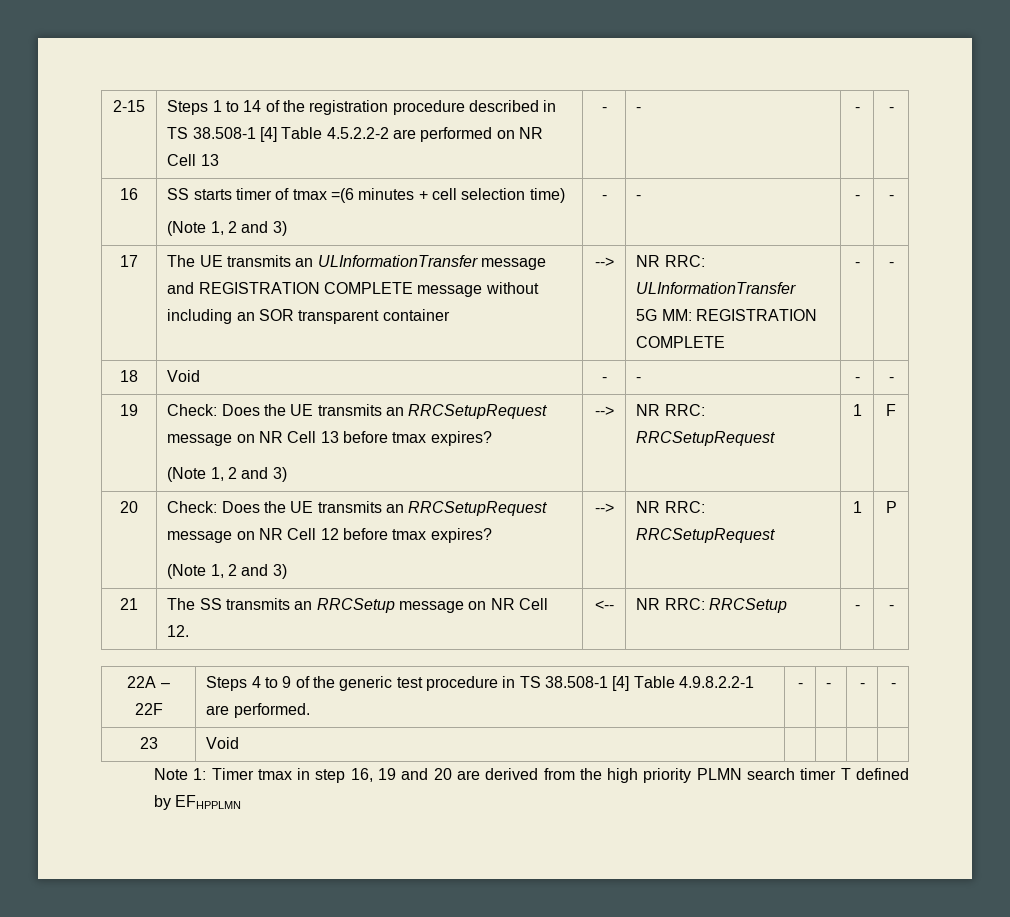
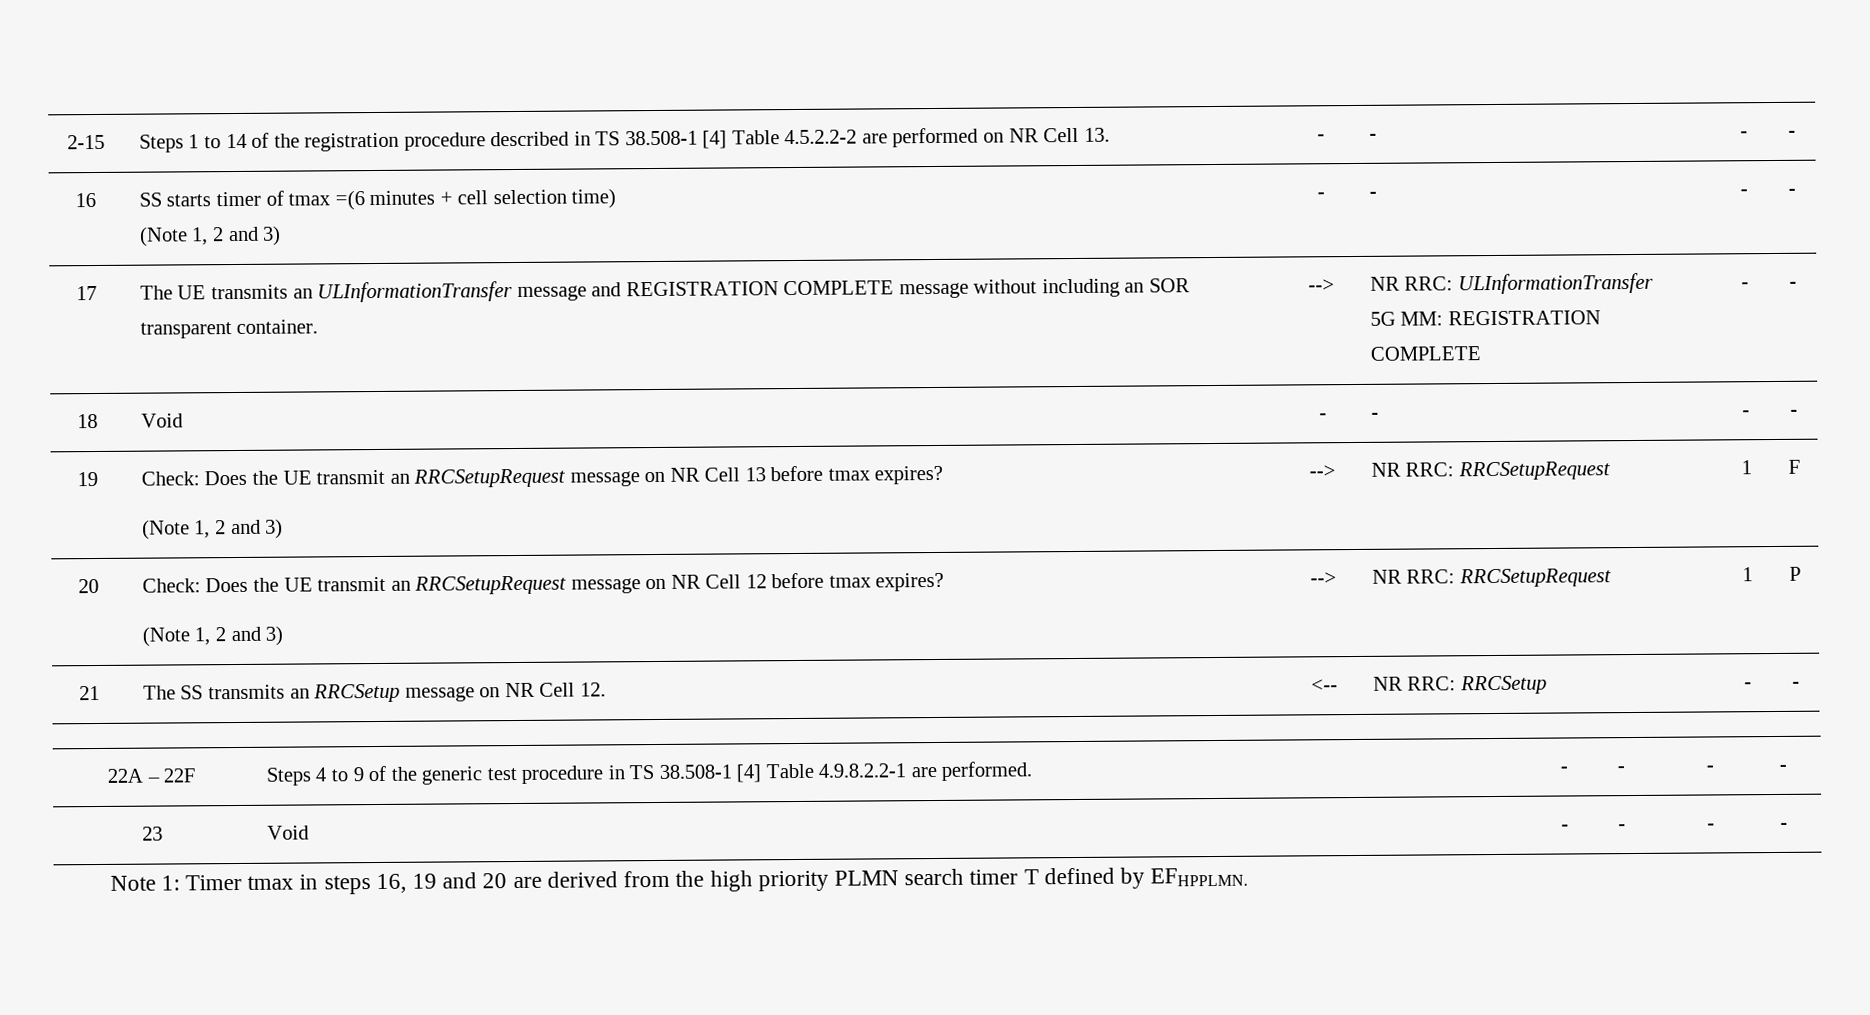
[200,154,219,166] 13 -> [1083,127,1110,142] 13.
[382,309,450,321] container -> [236,319,319,334] container.
[317,404,382,416] transmits -> [316,469,386,485] transmit
[317,501,382,513] transmits -> [317,576,387,592] transmit
(240, 743) | | | -> [1560,824,1569,831] [1617,824,1626,831] [1706,823,1715,830] [1780,822,1788,829] - | - | - | -
[315,769,346,783] step -> [323,875,371,895] steps
[175,795,242,809] EFHPPLMN -> [1150,867,1249,887] EFHPPLMN.

